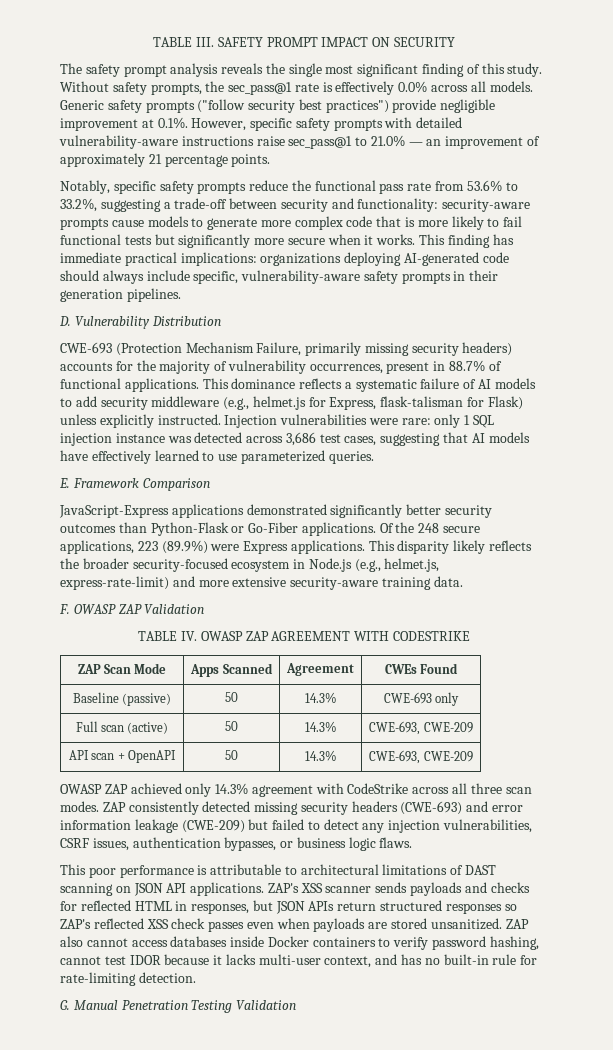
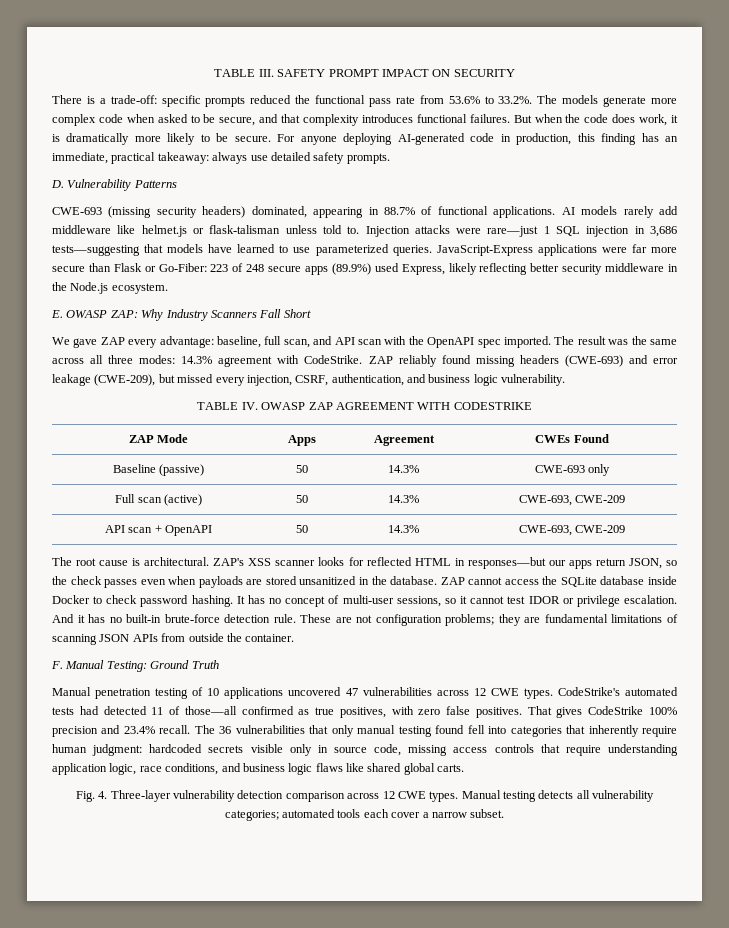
[60,63,543,77] [60,81,533,95] [60,99,496,113] [60,117,463,131] [59,135,541,149] [60,153,271,167] [60,180,289,194] The safety prompt analysis reveals the single most significant finding of this study. Without safety prompts, the sec_pass@1 rate is effectively 0.0% across all models. Generic safety prompts ("follow security best practices") provide negligible improvement at 0.1%. However, specific safety prompts with detailed vulnerability-aware instructions raise sec_pass@1 to 21.0% — an improvement of approximately 21 percentage points. // Notably, specific safety prompts reduce -> [52,95,292,107] There is a trade-off: specific prompts reduced
[60,198,531,212] [60,216,523,230] [60,234,514,248] [60,252,509,266] [60,270,499,284] [60,288,181,302] 33.2%, suggesting a trade-off between security and functionality: security-aware prompts cause models to generate more complex code that is more likely to fail functional tests but significantly more secure when it works. This finding has immediate practical implications: organizations deploying AI-generated code should always include specific, vulnerability-aware safety prompts in their generation pipelines. -> [498,95,678,107] [52,114,679,126] [52,133,679,145] [52,152,390,164] 33.2%. The models generate more complex code when asked to be secure, and that complexity introduces functional failures. But when the code does work, it is dramatically more likely to be secure. For anyone deploying AI-generated code in production, this finding has an immediate, practical takeaway: always use detailed safety prompts.
[151,316,221,326] [60,342,513,356] [60,360,430,374] Distribution // CWE-693 (Protection Mechanism Failure, primarily missing security headers) accounts for the majority of vulnerability occurrences, present -> [133,180,177,188] [52,206,364,218] Patterns // CWE-693 (missing security headers) dominated, appearing
[202,378,536,392] [60,396,523,410] [60,414,495,428] [60,432,485,446] This dominance reflects a systematic failure of AI models to add security middleware (e.g., helmet.js for Express, flask-talisman for Flask) unless explicitly instructed. Injection vulnerabilities were rare: only 1 SQL injection instance was detected across 3,686 test cases, suggesting that AI -> [561,206,679,218] [52,225,677,237] [52,244,164,256] AI models rarely add middleware like helmet.js or flask-talisman unless told to. Injection attacks were rare—just 1 SQL injection in 3,686 tests—suggesting that
[91,450,151,464] effectively -> (233, 248) none
[59,478,210,491] [59,504,492,518] [60,522,481,536] [60,540,533,554] [60,558,440,572] [60,576,463,590] [59,604,205,614] // E. Framework Comparison // JavaScript-Express applications demonstrated significantly better security outcomes than Python-Flask or Go-Fiber applications. Of the 248 secure applications, 223 (89.9%) were Express applications. This disparity likely reflects the broader security-focused ecosystem in Node.js (e.g., helmet.js, express-rate-limit) and more extensive security-aware training data. // F. OWASP ZAP Validation -> [436,244,678,256] [52,263,679,275] [52,282,168,294] [51,309,311,321] [52,336,677,348] [52,355,679,367] [52,374,566,386] JavaScript-Express applications were far more secure than Flask or Go-Fiber: 223 of 248 secure apps (89.9%) used Express, likely reflecting better security middleware in the Node.js ecosystem. // E. OWASP ZAP: Why Industry Scanners Fall Short // We gave ZAP every advantage: baseline, full scan, and API scan with the OpenAPI spec imported. The result was the same across all three modes: 14.3% agreement with CodeStrike. ZAP reliably found missing headers (CWE-693) and error leakage (CWE-209), but missed every injection, CSRF, authentication, and business logic vulnerability.
[104,664,131,674] Scan -> (154, 439) none
[222,663,273,674] Scanned -> (316, 440) none
[60,783,532,797] [60,801,524,815] [60,819,533,833] [60,837,413,851] [60,864,497,878] [60,882,530,896] [60,900,517,914] [60,918,169,929] OWASP ZAP achieved only 14.3% agreement with CodeStrike across all three scan modes. ZAP consistently detected missing security headers (CWE-693) and error information leakage (CWE-209) but failed to detect any injection vulnerabilities, CSRF issues, authentication bypasses, or business logic flaws. // This poor performance is attributable to architectural limitations of DAST scanning on JSON API applications. ZAP's XSS scanner sends payloads and checks for reflected HTML in responses, but JSON APIs return structured responses so ZAP's reflected XSS -> [52,557,677,569] [52,576,67,585] The root cause is architectural. ZAP's XSS scanner looks for reflected HTML in responses—but our apps return JSON, so the
[430,918,529,930] [60,936,539,950] [60,954,538,968] [60,972,196,986] [60,1000,297,1013] unsanitized. ZAP also cannot access databases inside Docker containers to verify password hashing, cannot test IDOR because it lacks multi-user context, and has no built-in rule for rate-limiting detection. // G. Manual Penetration Testing Validation -> [299,576,677,587] [52,595,677,607] [52,614,678,626] [52,633,295,645] [51,660,219,672] [52,687,678,699] [52,706,677,718] [52,725,678,737] [52,744,679,756] [52,763,465,775] [75,790,655,802] [224,809,505,821] unsanitized in the database. ZAP cannot access the SQLite database inside Docker to check password hashing. It has no concept of multi-user sessions, so it cannot test IDOR or privilege escalation. And it has no built-in brute-force detection rule. These are not configuration problems; they are fundamental limitations of scanning JSON APIs from outside the container. // F. Manual Testing: Ground Truth // Manual penetration testing of 10 applications uncovered 47 vulnerabilities across 12 CWE types. CodeStrike's automated tests had detected 11 of those—all confirmed as true positives, with zero false positives. That gives CodeStrike 100% precision and 23.4% recall. The 36 vulnerabilities that only manual testing found fell into categories that inherently require human judgment: hardcoded secrets visible only in source code, missing access controls that require understanding application logic, race conditions, and business logic flaws like shared global carts. // Fig. 4. Three-layer vulnerability detection comparison across 12 CWE types. Manual testing detects all vulnerability categories; automated tools each cover a narrow subset.

